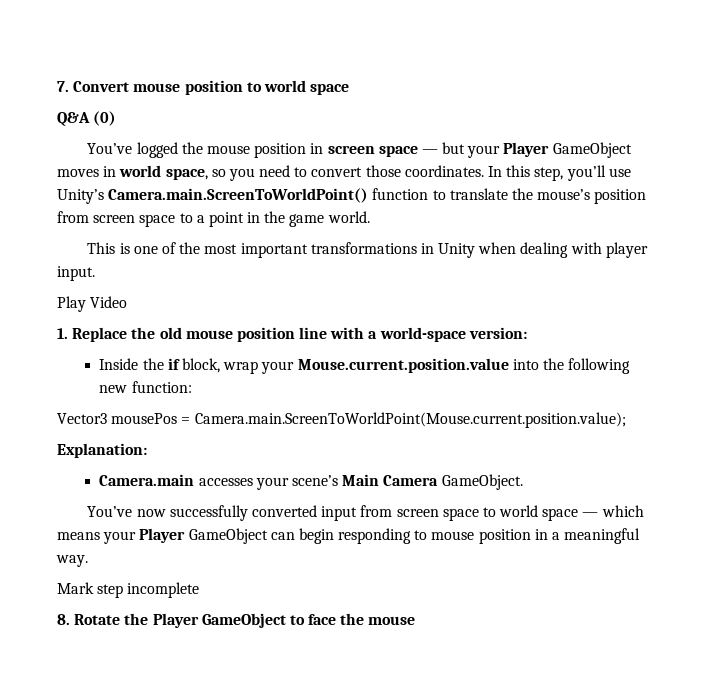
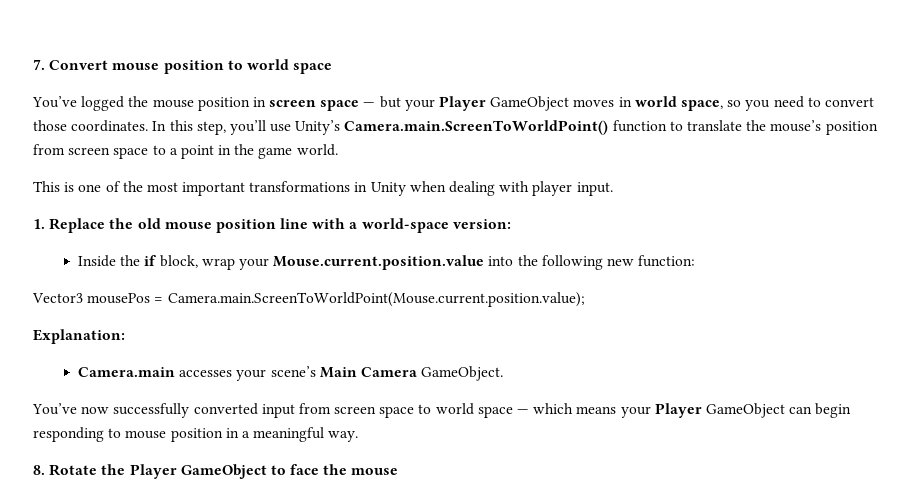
[57,111,117,126] // Q&A (0) -> (333, 68) none
[57,296,128,312] // Play Video -> (613, 189) none
[57,582,200,598] // Mark step incomplete -> (359, 436) none

